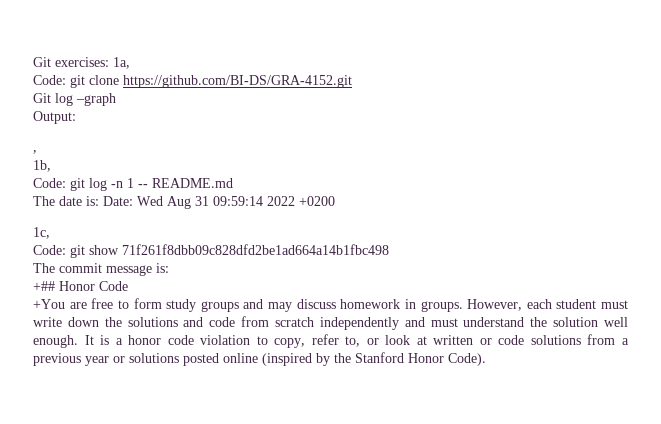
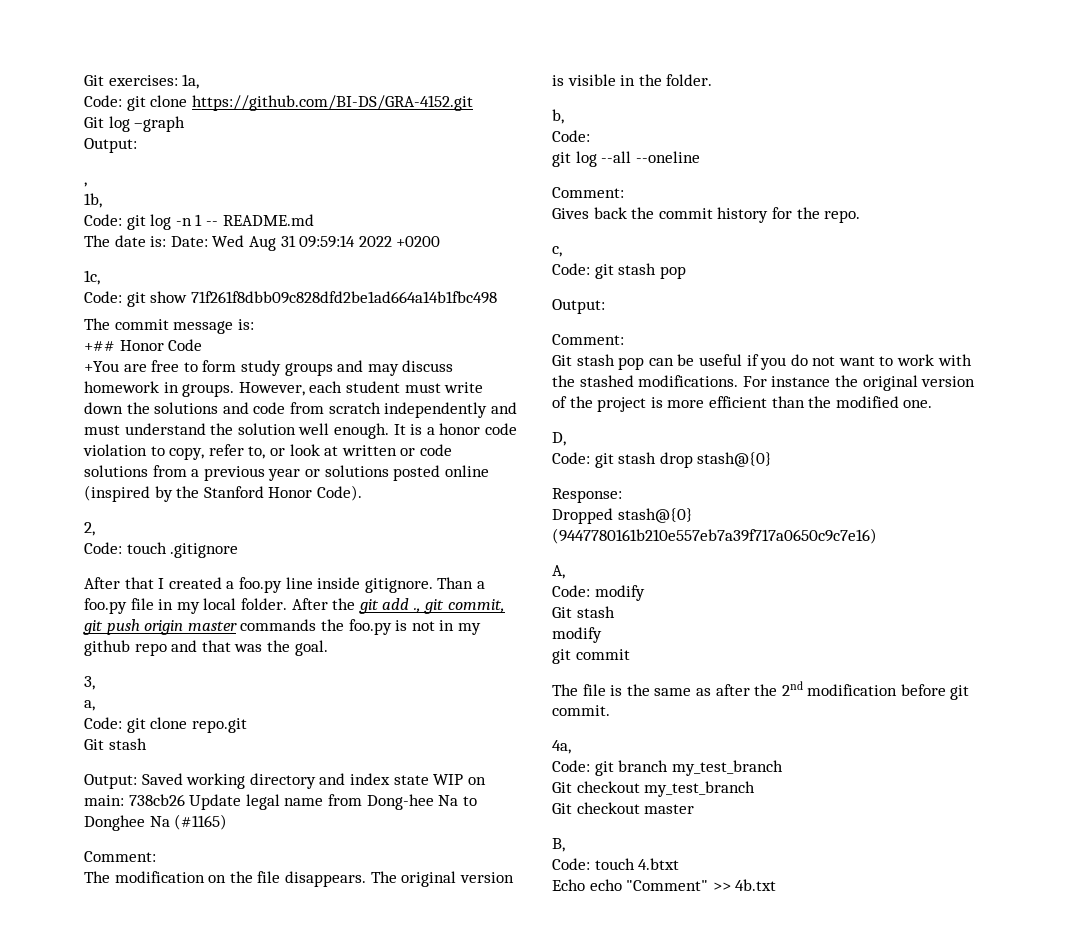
(486, 359) none -> [84,522,95,536] [84,542,239,558] [84,577,485,593] [84,598,506,614] [83,619,481,635] [84,640,328,656] [84,676,95,690] [84,700,95,711] [84,717,247,733] [84,738,147,750] [84,773,486,789] [84,794,477,810] [84,814,228,831] [84,851,156,862] [84,871,514,887] [552,74,713,86] [552,109,564,124] [552,130,590,142] [552,151,700,167] [552,187,624,198] [552,207,861,223] [552,246,562,257] [552,263,686,279] [552,299,605,314] [552,334,624,345] [552,354,972,370] [552,375,976,391] [552,396,933,412] [552,432,566,446] [552,452,773,468] [552,488,622,503] [552,508,693,524] [552,528,877,544] [552,565,565,579] [552,585,645,601] [552,606,615,618] [552,627,602,643] [552,649,630,664] [552,681,970,700] [552,705,610,716] [552,740,571,754] [552,760,783,776] [552,781,756,797] [552,802,695,814] [552,838,565,852] [552,858,680,870] [552,879,777,891] // 2, // Code: touch .gitignore // After that I created a foo.py line inside gitignore. Than a foo.py file in my local folder. After the git add ., git commit, git push origin master commands the foo.py is not in my github repo and that was the goal. // 3, // a, // Code: git clone repo.git // Git stash // Output: Saved working directory and index state WIP on main: 738cb26 Update legal name from Dong-hee Na to Donghee Na (#1165) // Comment: // The modification on the file disappears. The original version is visible in the folder. // b, // Code: // git log --all --oneline // Comment: // Gives back the commit history for the repo. // c, // Code: git stash pop // Output: // Comment: // Git stash pop can be useful if you do not want to work with the stashed modifications. For instance the original version of the project is more efficient than the modified one. // D, // Code: git stash drop stash@{0} // Response: // Dropped stash@{0} (9447780161b210e557eb7a39f717a0650c9c7e16) // A, // Code: modify // Git stash // modify // git commit // The file is the same as after the 2nd modification before git commit. // 4a, // Code: git branch my_test_branch // Git checkout my_test_branch // Git checkout master // B, // Code: touch 4.btxt // Echo echo "Comment" >> 4b.txt

